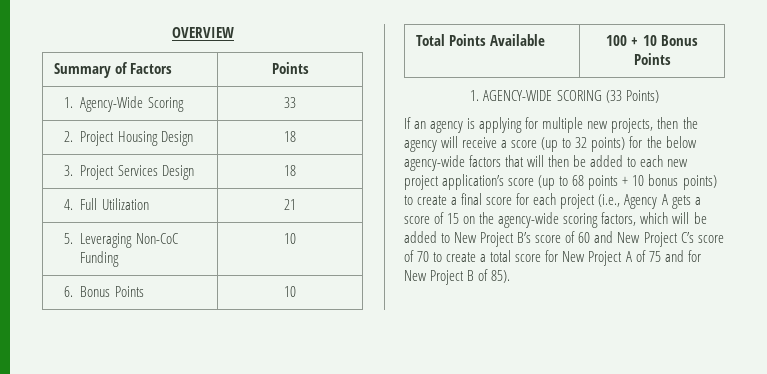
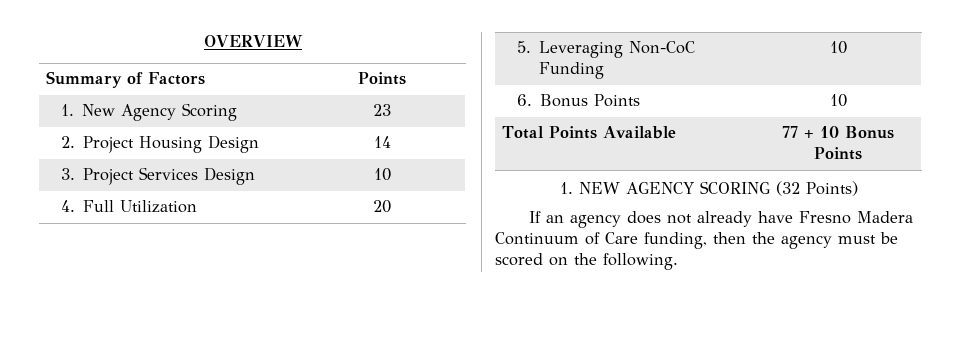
[80,96,144,112] Agency-Wide -> [82,104,177,121] New Agency
[284,97,296,108] 33 -> [372,104,391,116] 23
[284,131,296,142] 18 -> [373,136,391,148] 14
[284,165,296,176] 18 -> [373,168,391,181] 10
[284,199,296,210] 21 -> [372,200,391,213] 20
[606,35,628,46] 100 -> [782,126,798,138] 77
[483,90,622,103] AGENCY-WIDE SCORING (33 -> [578,181,800,196] NEW AGENCY SCORING (32
[467,117,698,133] [404,136,697,152] [404,155,689,171] [404,174,717,190] [404,193,701,209] [404,212,707,228] [404,231,724,247] [404,250,701,266] [404,269,511,285] is applying for multiple new projects, then the agency will receive a score (up to 32 points) for the below agency-wide factors that will then be added to each new project application’s score (up to 68 points + 10 bonus points) to create a final score for each project (i.e., Agency A gets a score of 15 on the agency-wide scoring factors, which will be added to New Project B’s score of 60 and New Project C’s score of 70 to create a total score for New Project A of 75 and for New Project B of 85). -> [626,211,913,227] [495,232,898,249] [495,253,678,270] does not already have Fresno Madera Continuum of Care funding, then the agency must be scored on the following.

